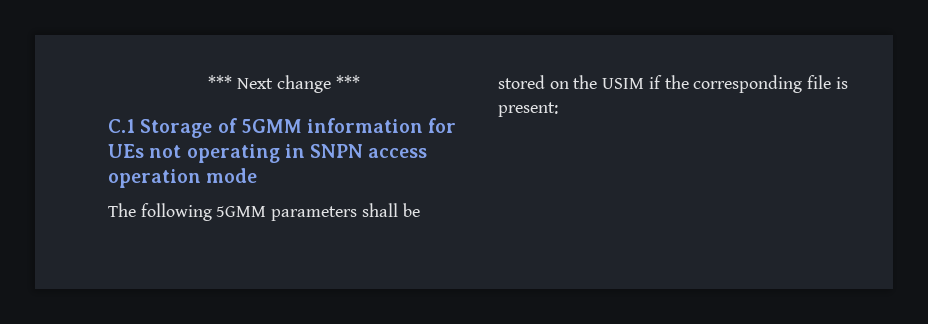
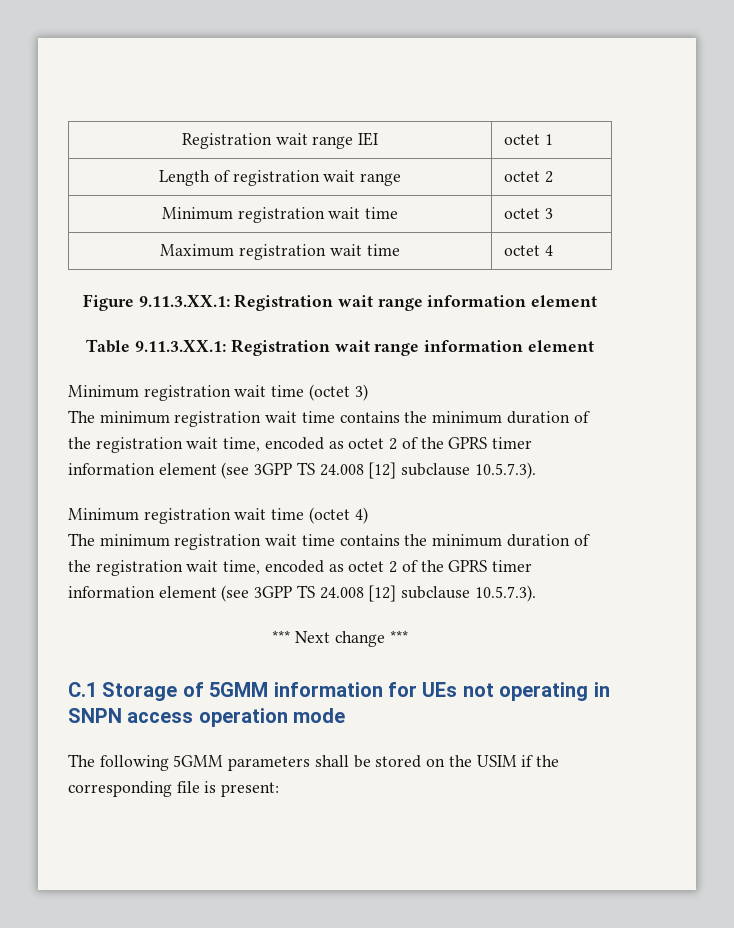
(208, 82) none -> [181,132,379,149] [504,134,553,145] [159,170,401,186] [504,171,553,183] [161,207,399,223] [504,208,553,219] [160,244,400,260] [504,245,553,256] [82,294,598,311] [86,339,594,356] [68,384,368,401] [68,410,590,427] [68,437,532,453] [68,462,536,479] [68,507,368,524] [68,533,590,550] [68,560,532,576] [68,585,536,602] Registration wait range IEI | octet 1 // Length of registration wait range | octet 2 // Minimum registration wait time | octet 3 // Maximum registration wait time | octet 4 // Figure 9.11.3.XX.1: Registration wait range information element // Table 9.11.3.XX.1: Registration wait range information element // Minimum registration wait time (octet 3) // The minimum registration wait time contains the minimum duration of the registration wait time, encoded as octet 2 of the GPRS timer information element (see 3GPP TS 24.008 [12] subclause 10.5.7.3). // Minimum registration wait time (octet 4) // The minimum registration wait time contains the minimum duration of the registration wait time, encoded as octet 2 of the GPRS timer information element (see 3GPP TS 24.008 [12] subclause 10.5.7.3). //

